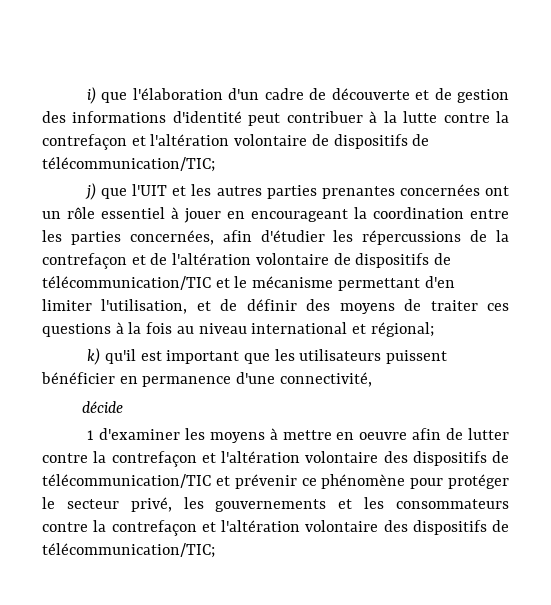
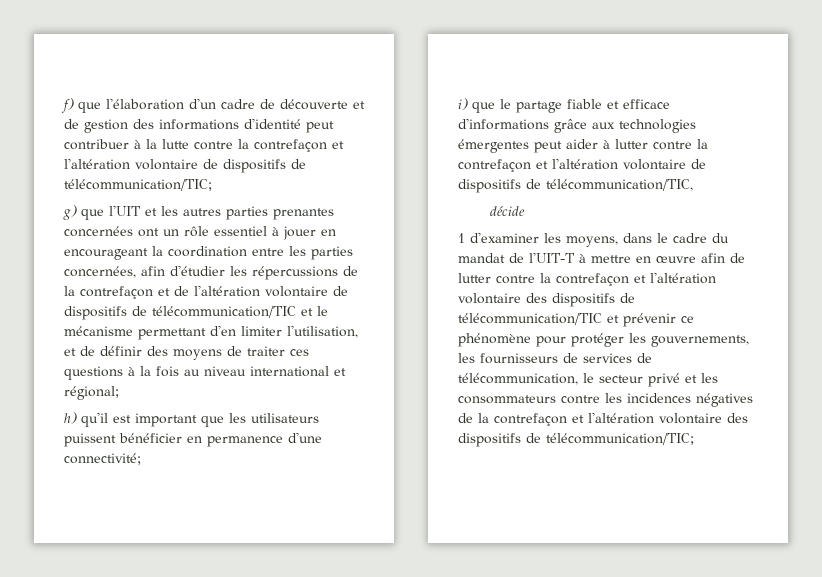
[87,87,97,104] i) -> [61,98,74,113] f)
[85,183,97,200] j) -> [63,205,77,220] g)
[87,348,101,365] k) -> [64,412,77,424] h)
[279,372,372,387] [81,401,123,413] [87,428,265,443] connectivité, // décide // 1 d'examiner les moyens -> [64,453,141,465] [458,98,670,113] [458,118,696,133] [458,139,708,153] [458,158,706,172] [458,179,693,193] [489,206,525,216] [458,232,729,247] [458,252,575,263] connectivité; // i) que le partage fiable et efficace d'informations grâce aux technologies émergentes peut aider à lutter contre la contrefaçon et l'altération volontaire de dispositifs de télécommunication/TIC, // décide // 1 d'examiner les moyens, dans le cadre du mandat de l'UIT-T
[359,432,408,440] oeuvre -> [656,256,696,264] œuvre
[42,497,509,512] [42,522,88,532] le secteur privé, les gouvernements et les consommateurs contre -> [629,333,749,347] [458,353,652,364] [458,373,718,387] [458,393,753,407] [458,413,473,423] les gouvernements, les fournisseurs de services de télécommunication, le secteur privé et les consommateurs contre les incidences négatives de

